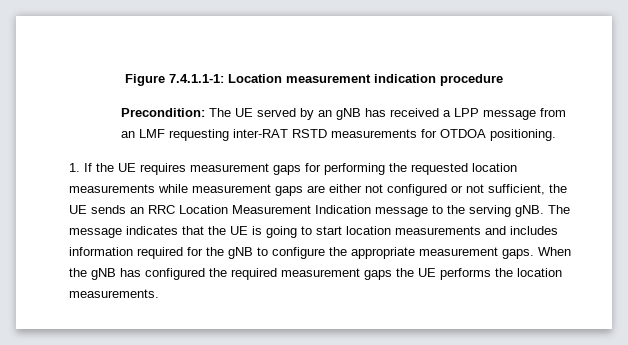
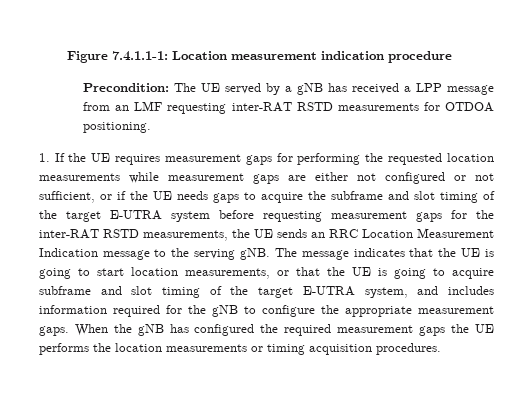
[318,110,333,117] an -> [285,86,293,92] a
(546, 189) none -> [99,191,495,203] [38,210,494,222] [38,229,228,241] or if the UE needs gaps to acquire the subframe and slot timing of the target E-UTRA system before requesting measurement gaps for the inter-RAT RSTD measurements,
[395,226,482,235] measurements -> [184,267,494,279] [38,286,408,298] measurements, or that the UE is going to acquire subframe and slot timing of the target E-UTRA system,
[69,289,160,298] measurements. -> [165,343,441,355] measurements or timing acquisition procedures.

